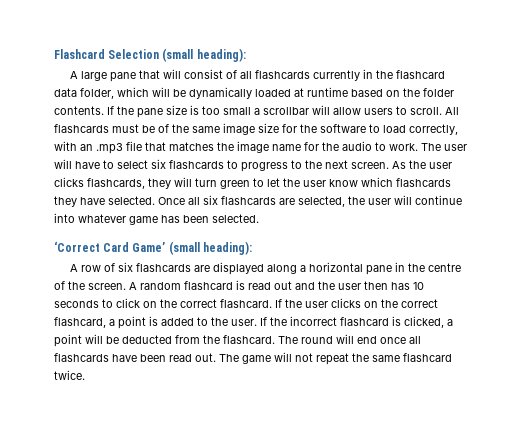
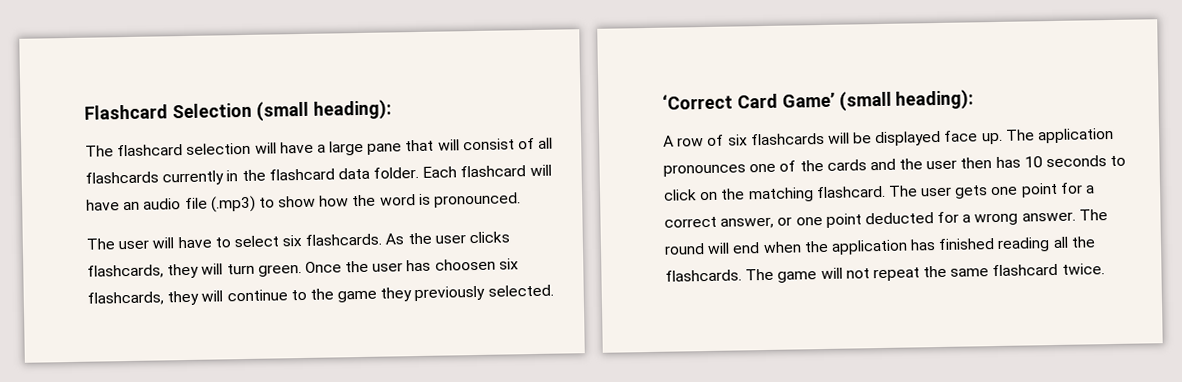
[69,71,78,79] A -> [85,141,326,157] The flashcard selection will have a
[80,87,454,99] [54,105,459,118] [54,123,458,135] [54,141,418,154] folder, which will be dynamically loaded at runtime based on the folder contents. If the pane size is too small a scrollbar will allow users to scroll. All flashcards must be of the same image size for the software to load correctly, with an .mp3 file that matches the image name for the audio to work. -> [373,164,552,179] [86,192,522,213] folder. Each flashcard will have an audio file (.mp3) to show how the word is pronounced. //
[169,160,389,172] flashcards to progress to the next screen. -> [305,233,383,246] flashcards.
[220,177,451,189] [54,195,462,207] [54,213,209,225] green to let the user know which flashcards they have selected. Once all six flashcards are selected, the user will continue into whatever game has been -> [257,258,519,277] [87,285,486,306] green. Once the user has choosen six flashcards, they will continue to the game they previously
[193,262,461,275] [54,280,292,290] are displayed along a horizontal pane in the centre of the screen. A random flashcard is read out -> [827,127,1115,147] [663,159,867,177] will be displayed face up. The application pronounces one of the cards
[180,298,438,308] [54,316,453,329] [54,334,421,347] [54,353,216,362] correct flashcard. If the user clicks on the correct flashcard, a point is added to the user. If the incorrect flashcard is clicked, a point will be deducted from the flashcard. The round will end once all flashcards have been read out. -> [747,182,1096,203] [664,209,1108,229] [664,236,1096,255] [665,269,742,282] matching flashcard. The user gets one point for a correct answer, or one point deducted for a wrong answer. The round will end when the application has finished reading all the flashcards.

